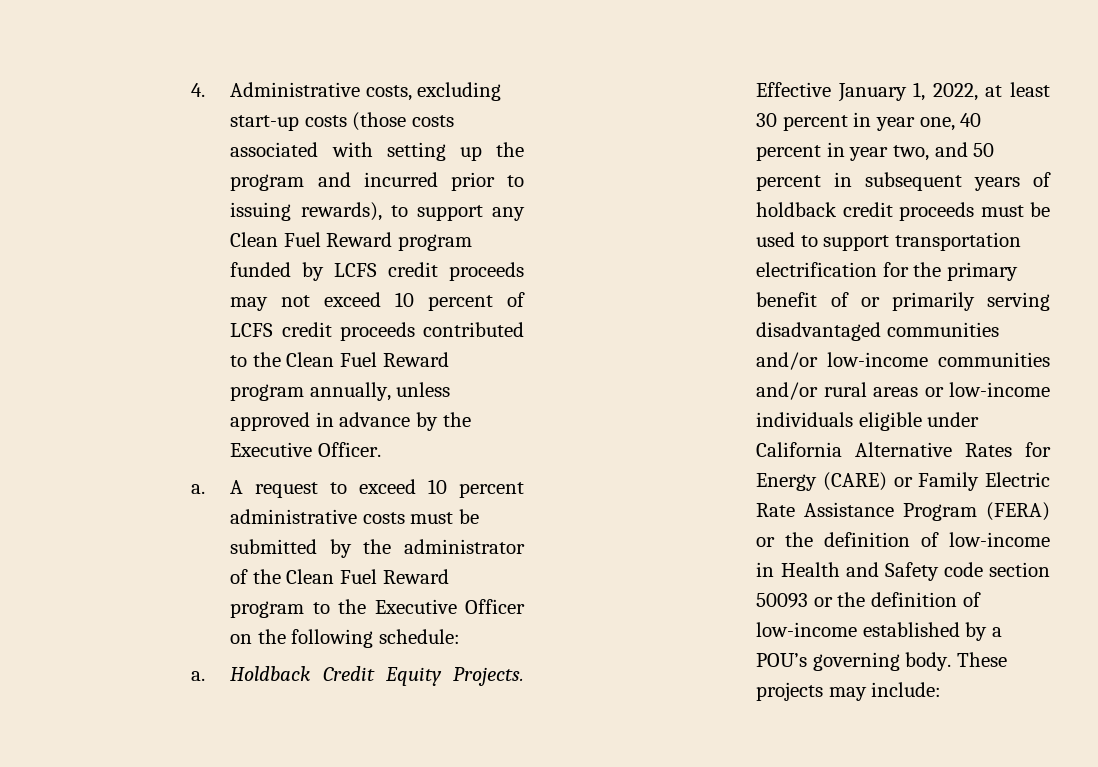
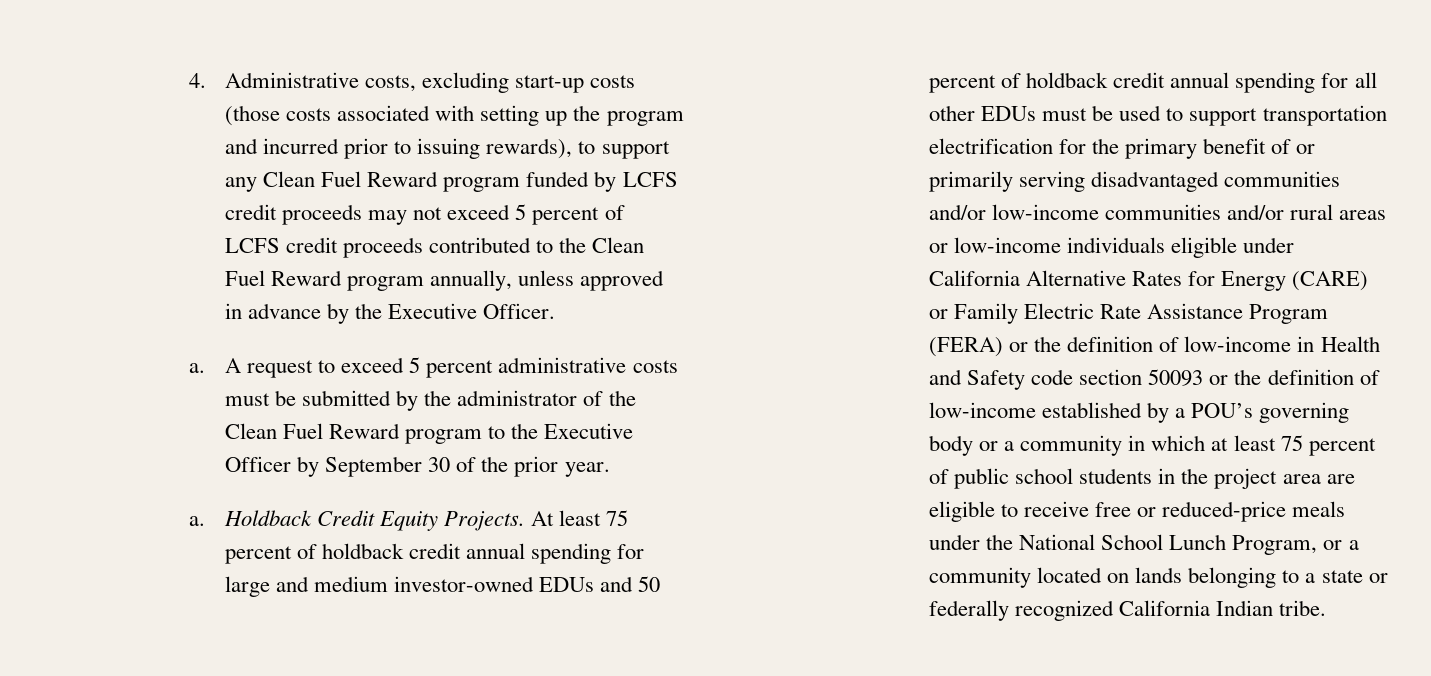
[395,292,415,307] 10 -> [515,204,527,220] 5
[428,479,448,494] 10 -> [409,357,421,373] 5
[230,629,461,648] on the following schedule: -> [297,456,610,477] by September 30 of the prior year.
[756,82,1050,102] [756,112,982,131] [756,142,995,161] [756,172,1051,191] [756,202,975,221] Effective January 1, 2022, at least 30 percent in year one, 40 percent in year two, and 50 percent in subsequent years of holdback credit proceeds -> [531,510,629,526] [224,543,645,564] [224,576,661,597] [928,72,1377,93] [928,105,1037,121] At least 75 percent of holdback credit annual spending for large and medium investor-owned EDUs and 50 percent of holdback credit annual spending for all other EDUs
[905,652,1008,671] [756,682,942,701] body. These projects may include: -> [928,435,1376,456] [928,468,1355,489] [928,501,1346,522] [928,534,1359,555] [928,567,1388,588] [928,600,1327,621] body or a community in which at least 75 percent of public school students in the project area are eligible to receive free or reduced-price meals under the National School Lunch Program, or a community located on lands belonging to a state or federally recognized California Indian tribe.

